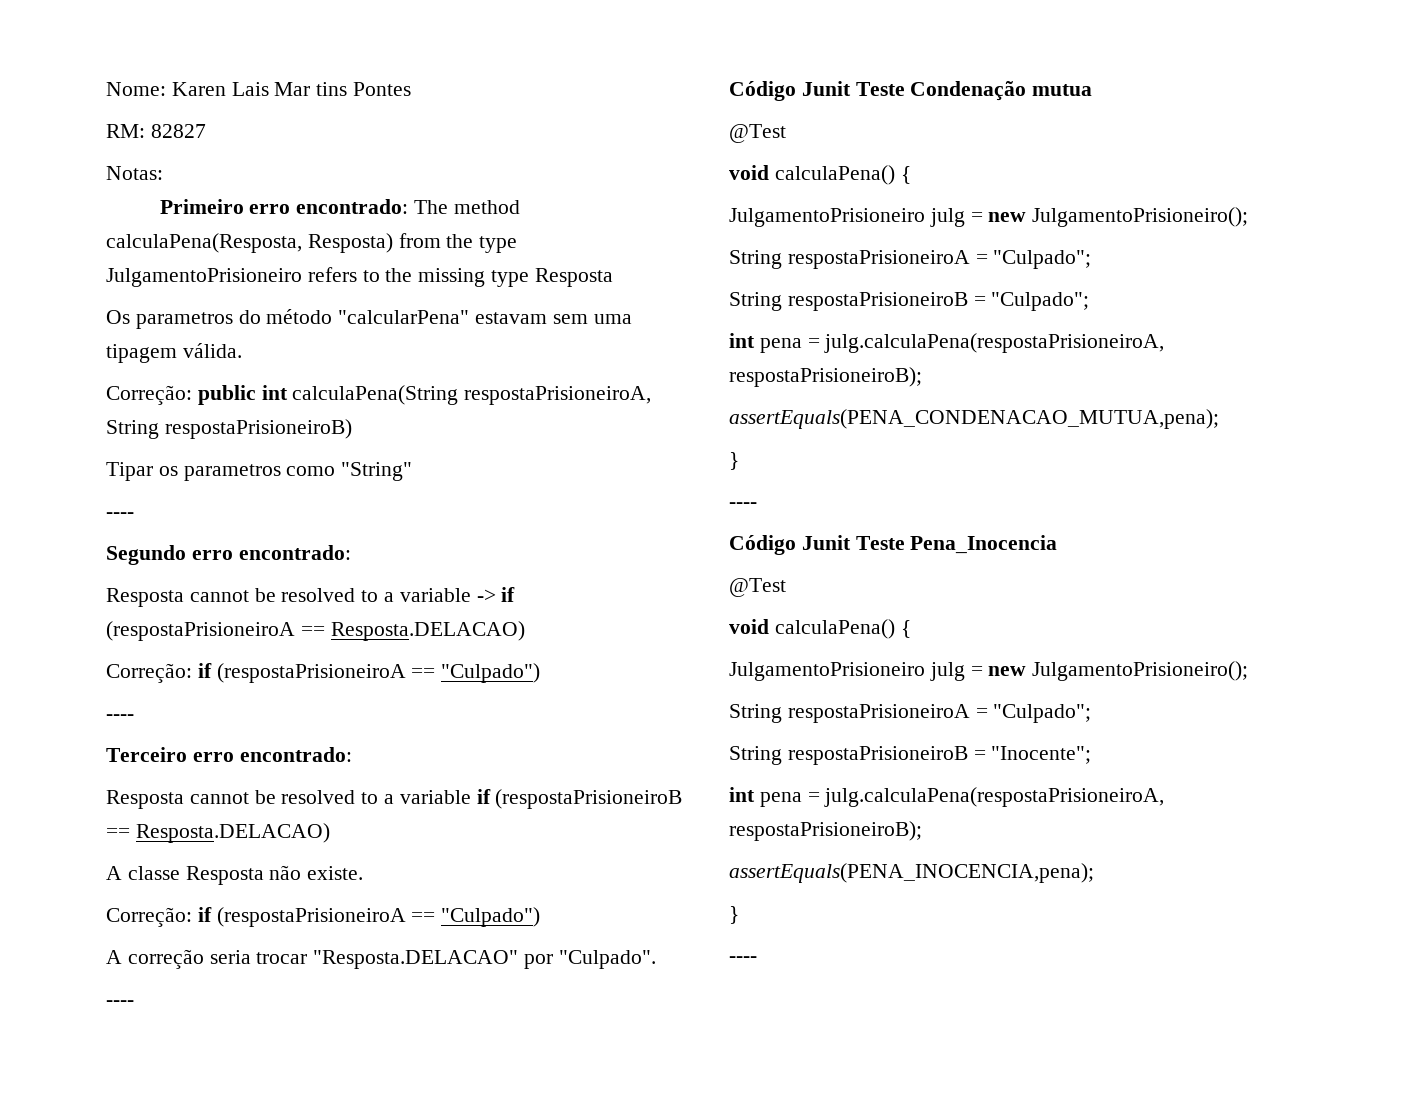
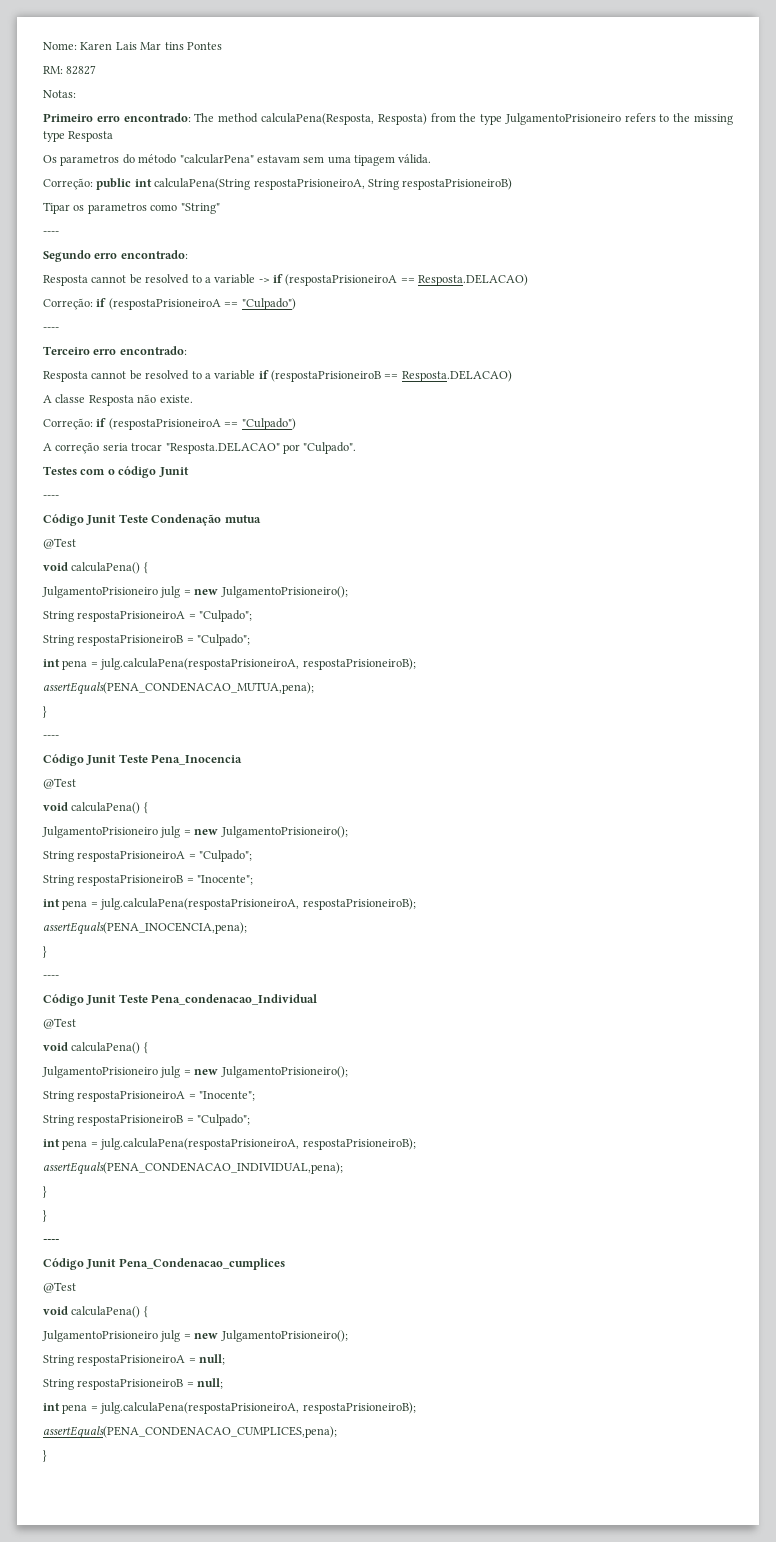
(656, 959) none -> [43,466,189,478] // Testes com o código Junit
(757, 959) none -> [43,994,318,1006] [43,1018,76,1029] [43,1042,148,1054] [42,1066,348,1078] [43,1091,256,1102] [43,1114,251,1126] [43,1138,416,1150] [43,1162,343,1175] [43,1186,47,1198] [43,1210,47,1222] [43,1239,59,1243] [43,1258,285,1270] [43,1282,76,1293] [43,1306,148,1318] [42,1330,348,1342] [43,1354,226,1366] [43,1378,224,1390] [43,1402,416,1414] [43,1426,337,1439] [43,1450,47,1462] // Código Junit Teste Pena_condenacao_Individual // @Test // void calculaPena() { // JulgamentoPrisioneiro julg = new JulgamentoPrisioneiro(); // String respostaPrisioneiroA = "Inocente"; // String respostaPrisioneiroB = "Culpado"; // int pena = julg.calculaPena(respostaPrisioneiroA, respostaPrisioneiroB); // assertEquals(PENA_CONDENACAO_INDIVIDUAL,pena); // } // } // ---- // Código Junit Pena_Condenacao_cumplices // @Test // void calculaPena() { // JulgamentoPrisioneiro julg = new JulgamentoPrisioneiro(); // String respostaPrisioneiroA = null; // String respostaPrisioneiroB = null; // int pena = julg.calculaPena(respostaPrisioneiroA, respostaPrisioneiroB); // assertEquals(PENA_CONDENACAO_CUMPLICES,pena); // }

